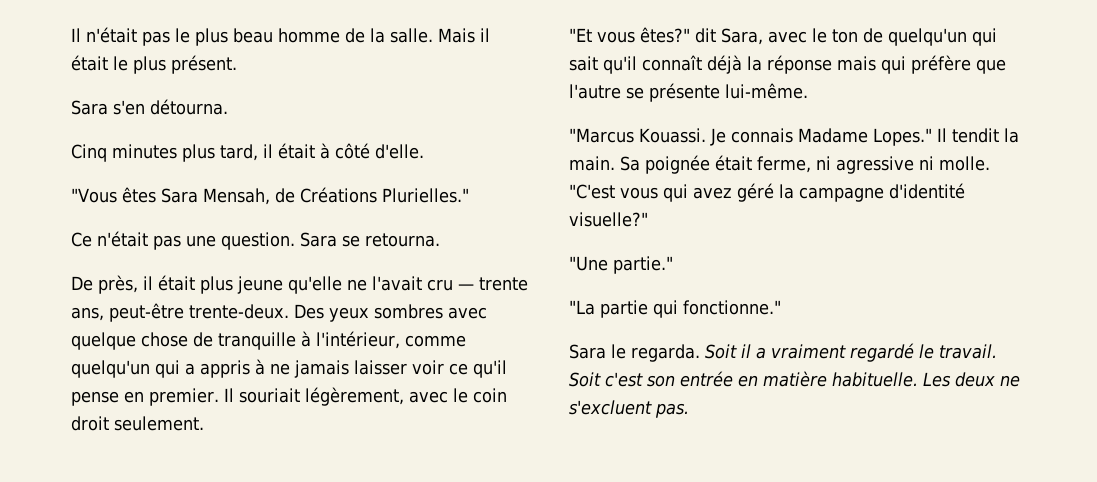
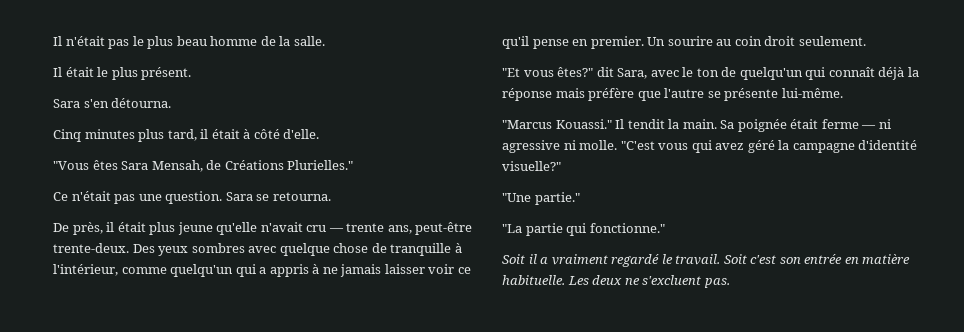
[438,28,490,43] Mais il -> [53,67,62,77] // Il
[347,276,422,291] ne l'avait -> [260,222,303,232] n'avait
[223,387,468,406] Il souriait légèrement, avec le -> [647,36,732,46] Un sourire au
[569,56,637,74] sait qu'il -> (826, 73) none
[881,56,906,74] qui -> (585, 93) none
[639,128,932,146] Kouassi. Je connais Madame Lopes." -> [555,119,612,129] Kouassi."
[757,156,811,173] ferme, -> [821,119,877,129] ferme —
[569,344,700,362] Sara le regarda. -> (665, 228) none

